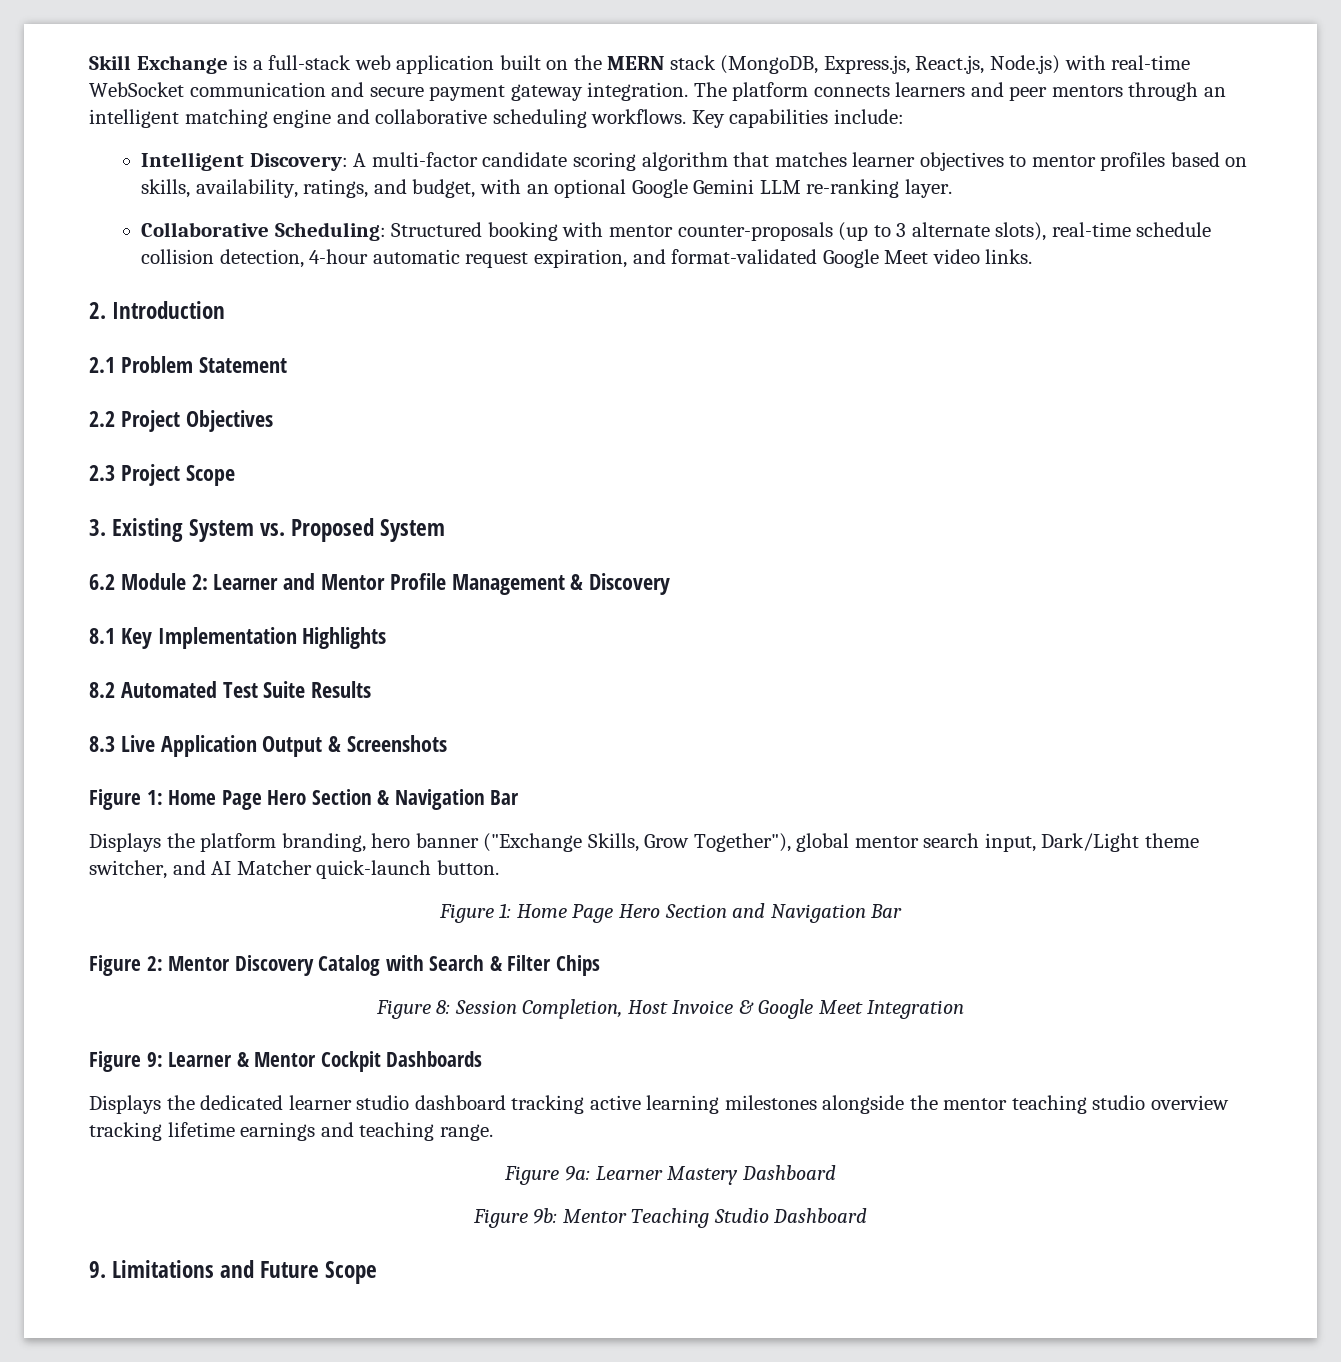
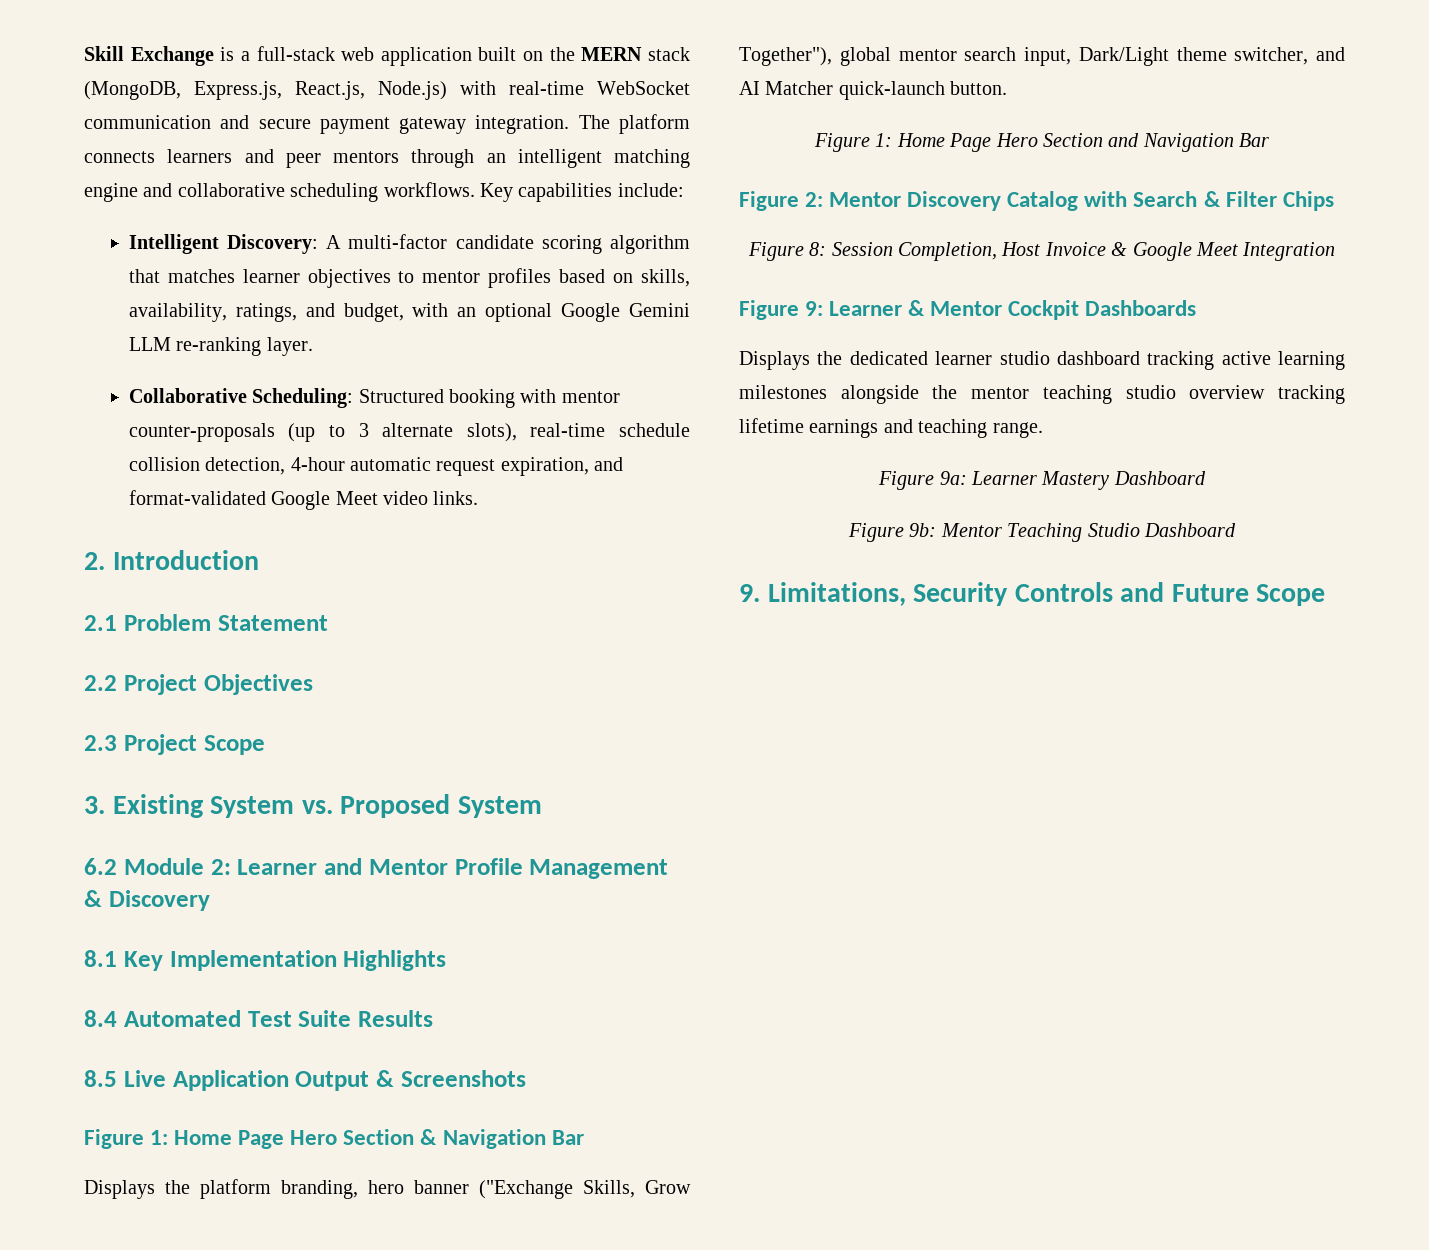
[89,682,115,698] 8.2 -> [84,1010,117,1027] 8.4
[89,736,115,752] 8.3 -> [84,1070,117,1087] 8.5
[112,1260,215,1278] Limitations -> [767,582,1113,606] Limitations, Security Controls

